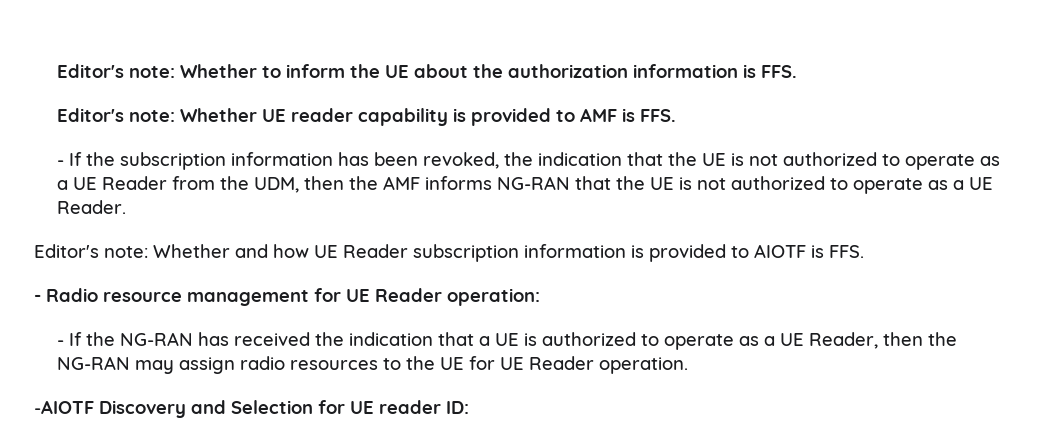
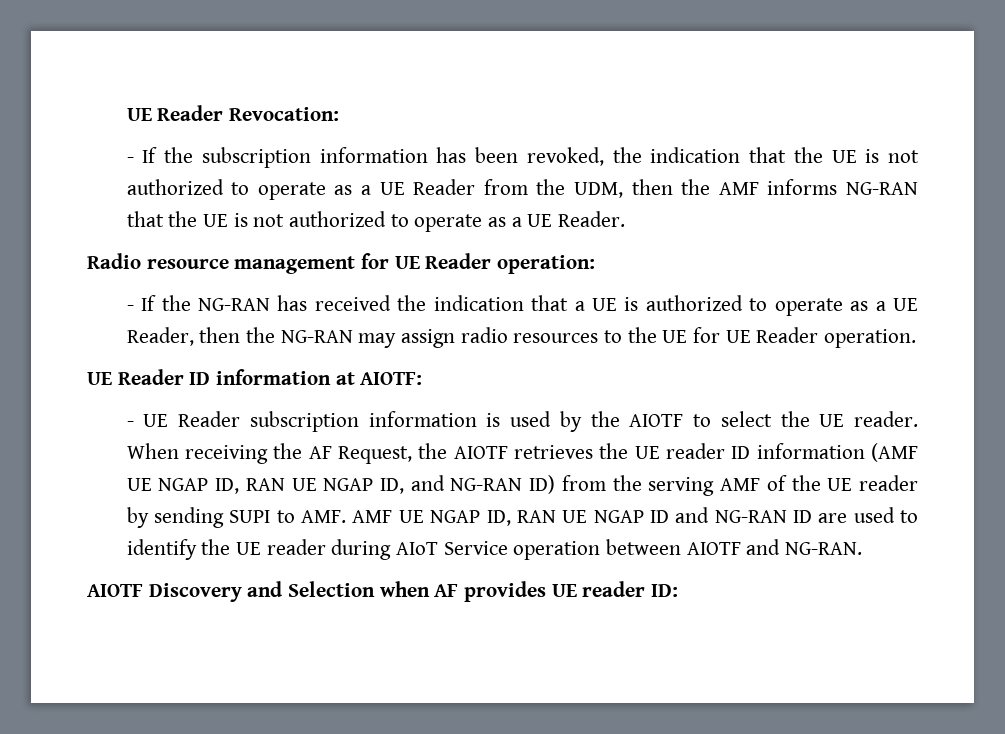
[57,64,798,78] [57,108,677,126] Editor's note: Whether to inform the UE about the authorization information is FFS. // Editor's note: Whether UE reader capability is provided to AMF is FFS. -> [126,105,340,121] UE Reader Revocation:
[34,244,864,262] [34,294,41,302] Editor's note: Whether and how UE Reader subscription information is provided to AIOTF is FFS. // - -> (626, 219) none
[34,400,345,418] -AIOTF Discovery and Selection for -> [87,369,423,385] [126,411,919,432] [126,443,918,464] [126,475,918,496] [126,507,919,528] [126,539,863,560] [87,581,547,602] UE Reader ID information at AIOTF: // - UE Reader subscription information is used by the AIOTF to select the UE reader. When receiving the AF Request, the AIOTF retrieves the UE reader ID information (AMF UE NGAP ID, RAN UE NGAP ID, and NG-RAN ID) from the serving AMF of the UE reader by sending SUPI to AMF. AMF UE NGAP ID, RAN UE NGAP ID and NG-RAN ID are used to identify the UE reader during AIoT Service operation between AIOTF and NG-RAN. // AIOTF Discovery and Selection when AF provides

